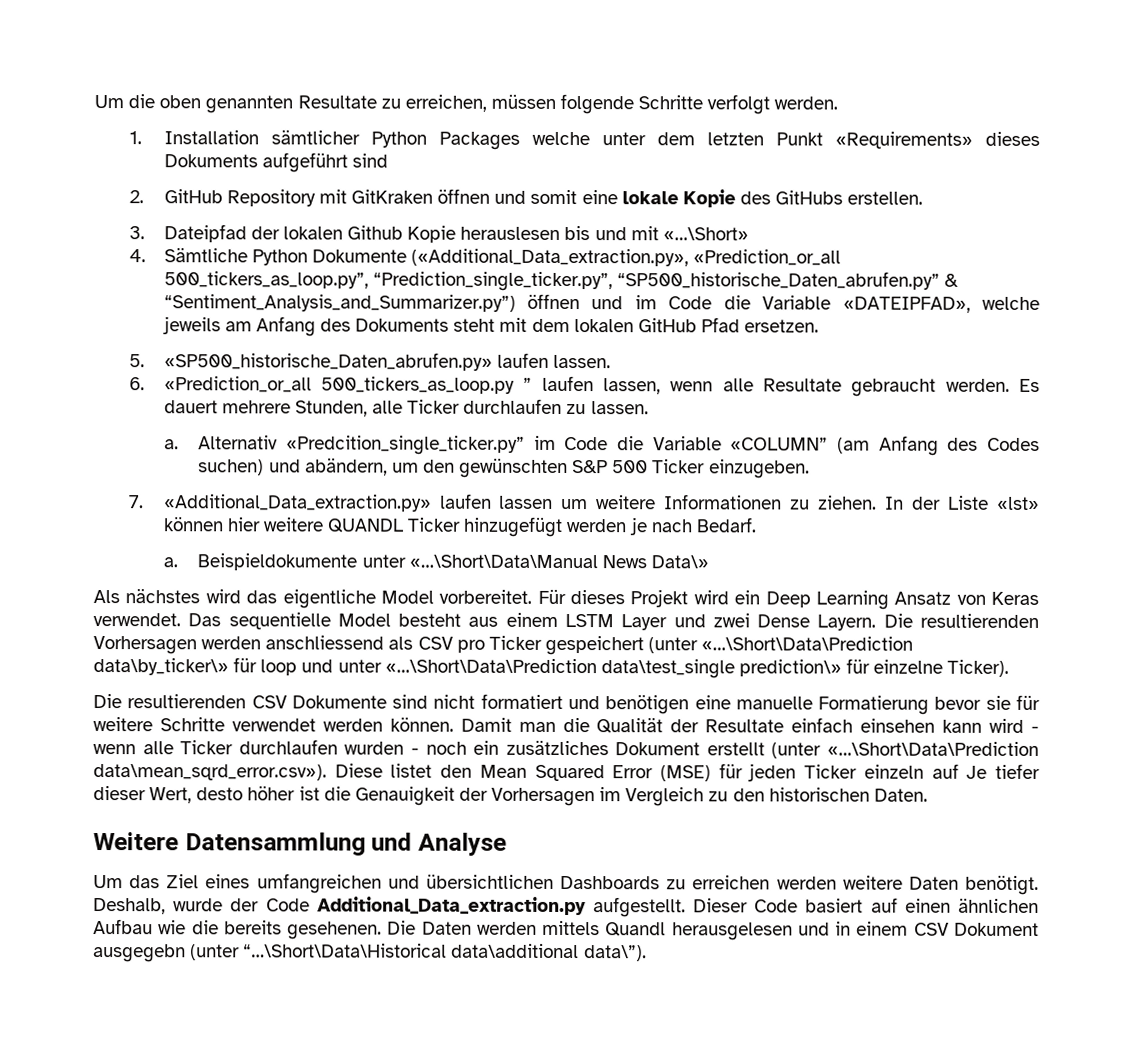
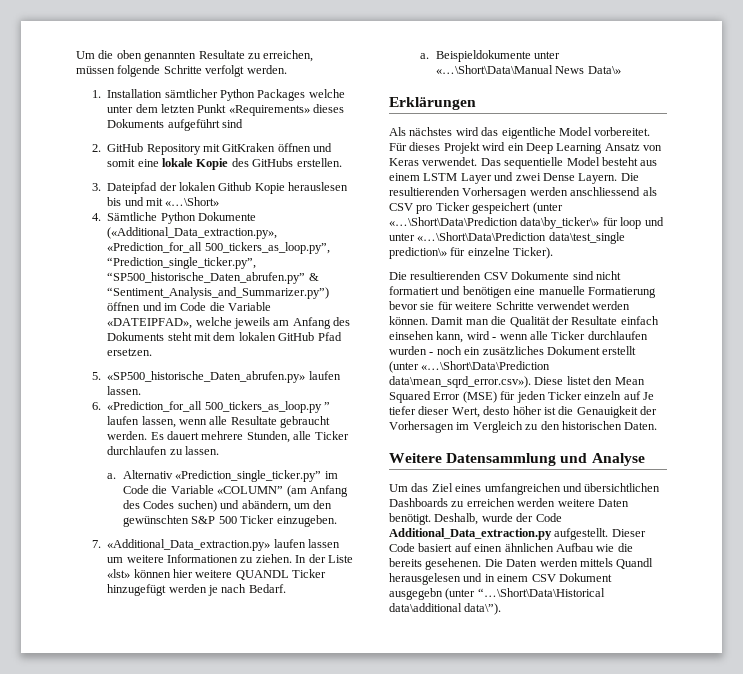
[693,249,842,266] «Prediction_or_all -> [107,242,203,253] «Prediction_for_all
[163,376,312,393] «Prediction_or_all -> [107,401,203,412] «Prediction_for_all
[286,435,526,455] «Predcition_single_ticker.py” -> [175,470,322,482] «Prediction_single_ticker.py”
(709, 562) none -> [389,97,476,110] // Erklärungen
[942,719,983,733] kann -> [436,331,464,343] kann,

